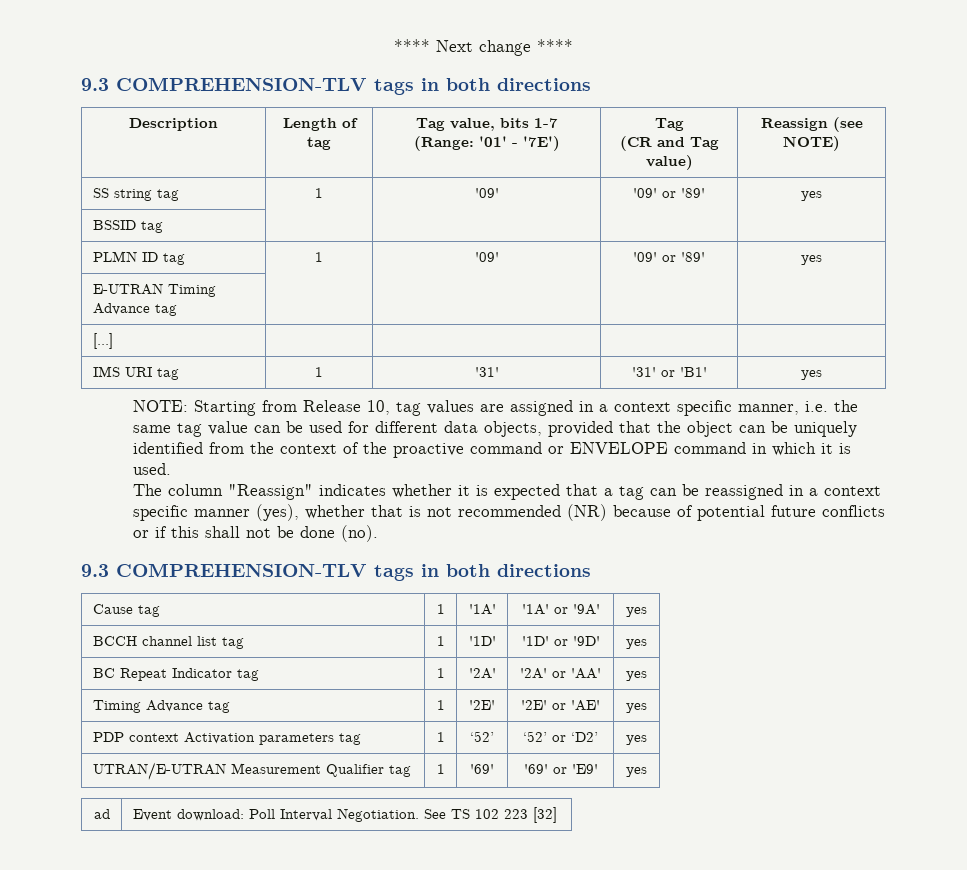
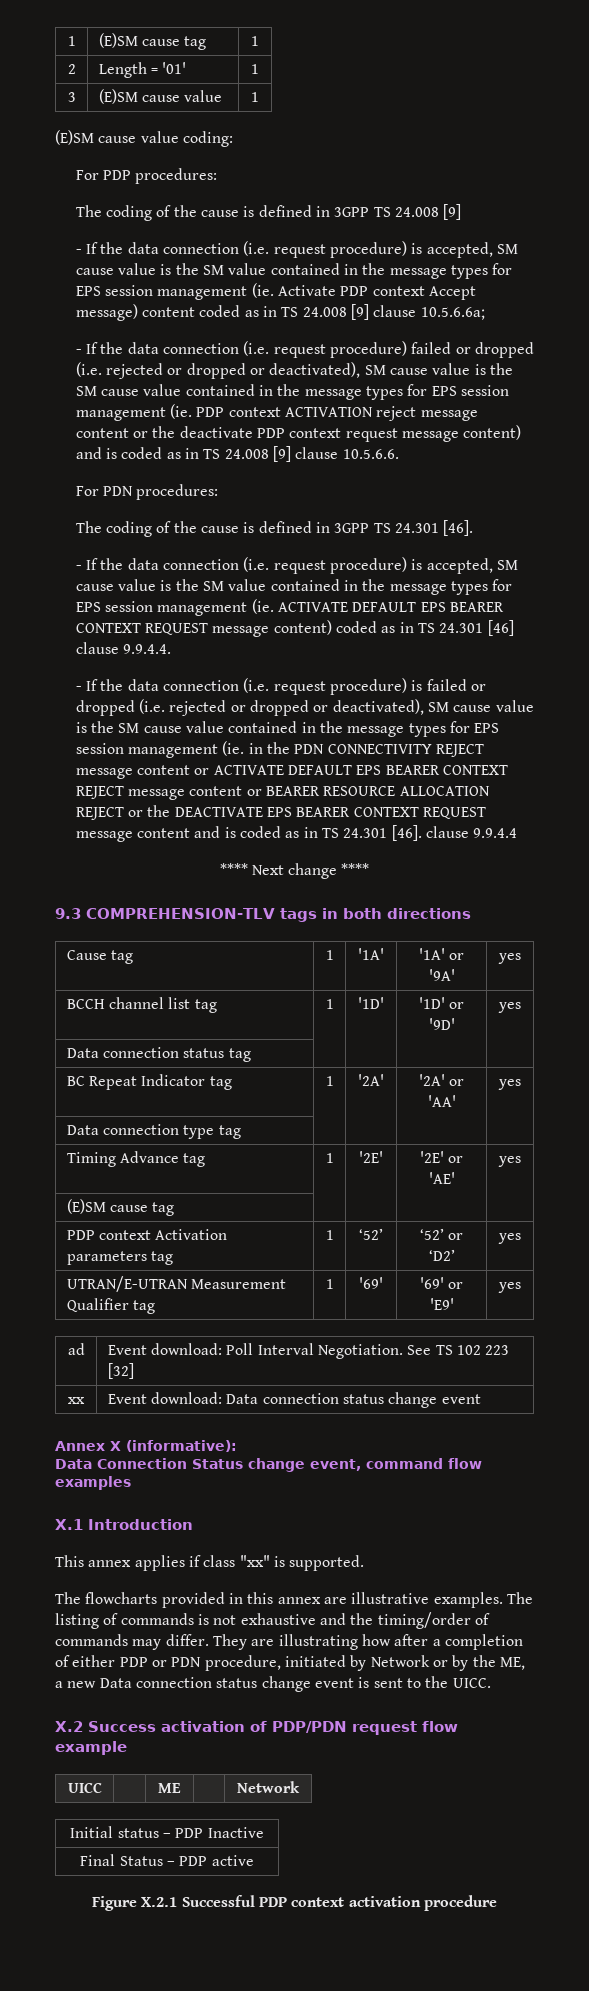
(394, 45) none -> [67,36,76,46] [98,33,207,50] [251,36,259,46] [67,64,76,74] [98,62,187,78] [251,64,259,74] [67,92,76,102] [98,89,223,104] [251,92,259,102] [55,130,233,147] [75,168,218,184] [75,204,462,221] [75,241,518,258] [75,263,513,279] [75,283,476,300] [75,304,485,321] [75,341,534,358] [75,362,513,379] [75,384,509,400] [75,404,478,421] [75,425,522,442] [75,446,399,462] [75,484,219,500] [75,520,474,537] [75,557,518,574] [75,579,513,595] [75,599,504,616] [75,620,514,637] [75,642,172,654] [75,678,486,695] [75,699,534,716] [75,721,500,737] [75,741,484,758] [75,765,508,779] [75,786,490,800] [75,805,486,820] [75,825,518,842] 1 | (E)SM cause tag | 1 // 2 | Length = '01' | 1 // 3 | (E)SM cause value | 1 // (E)SM cause value coding: // For PDP procedures: // The coding of the cause is defined in 3GPP TS 24.008 [9] // - If the data connection (i.e. request procedure) is accepted, SM cause value is the SM value contained in the message types for EPS session management (ie. Activate PDP context Accept message) content coded as in TS 24.008 [9] clause 10.5.6.6a; // - If the data connection (i.e. request procedure) failed or dropped (i.e. rejected or dropped or deactivated), SM cause value is the SM cause value contained in the message types for EPS session management (ie. PDP context ACTIVATION reject message content or the deactivate PDP context request message content) and is coded as in TS 24.008 [9] clause 10.5.6.6. // For PDN procedures: // The coding of the cause is defined in 3GPP TS 24.301 [46]. // - If the data connection (i.e. request procedure) is accepted, SM cause value is the SM value contained in the message types for EPS session management (ie. ACTIVATE DEFAULT EPS BEARER CONTEXT REQUEST message content) coded as in TS 24.301 [46] clause 9.9.4.4. // - If the data connection (i.e. request procedure) is failed or dropped (i.e. rejected or dropped or deactivated), SM cause value is the SM cause value contained in the message types for EPS session management (ie. in the PDN CONNECTIVITY REJECT message content or ACTIVATE DEFAULT EPS BEARER CONTEXT REJECT message content or BEARER RESOURCE ALLOCATION REJECT or the DEACTIVATE EPS BEARER CONTEXT REQUEST message content and is coded as in TS 24.301 [46]. clause 9.9.4.4 //
[129,118,218,131] [282,118,358,131] [307,137,331,150] [415,118,558,131] [413,136,560,151] [654,118,684,131] [619,136,719,151] [645,155,693,170] [760,117,863,132] [783,136,840,151] [92,188,179,201] [315,188,323,198] [474,188,499,198] [633,188,706,198] [801,191,822,201] [92,220,163,233] [92,251,185,265] [315,252,323,262] [474,252,499,262] [633,252,706,262] [801,255,822,265] [92,283,216,297] [92,303,177,316] [92,333,113,349] [92,366,179,380] [315,367,323,377] [474,367,499,377] [631,367,707,377] [801,370,822,380] [132,400,858,416] [132,421,857,437] [132,442,851,458] [132,463,171,475] [132,484,881,500] [132,504,885,521] [132,525,378,542] [81,563,591,581] // Description | Length of tag | Tag value, bits 1-7 (Range: '01' - '7E') | Tag // (CR and Tag value) | Reassign (see NOTE) // SS string tag | 1 | '09' | '09' or '89' | yes // BSSID tag | | | | // PLMN ID tag | 1 | '09' | '09' or '89' | yes // E-UTRAN Timing Advance tag | | | | // [...] | | | | // IMS URI tag | 1 | '31' | '31' or 'B1' | yes // NOTE: Starting from Release 10, tag values are assigned in a context specific manner, i.e. the same tag value can be used for different data objects, provided that the object can be uniquely identified from the context of the proactive command or ENVELOPE command in which it is used. // The column "Reassign" indicates whether it is expected that a tag can be reassigned in a context specific manner (yes), whether that is not recommended (NR) because of potential future conflicts or if this shall not be done (no). // 9.3 COMPREHENSION-TLV tags in both directions -> (471, 913) none
(647, 644) none -> [66,1047,251,1062] // Data connection status tag | | | |
(647, 676) none -> [66,1124,241,1139] // Data connection type tag | | | |
(647, 708) none -> [66,1199,175,1216] // (E)SM cause tag | | | |
(557, 815) none -> [68,1397,85,1404] [107,1392,481,1408] [55,1440,237,1452] [55,1458,482,1472] [55,1476,131,1490] [55,1519,193,1530] [55,1555,365,1571] [55,1592,533,1608] [55,1612,490,1629] [55,1634,523,1650] [55,1655,525,1671] [55,1676,491,1692] [55,1721,458,1735] [55,1741,127,1755] [67,1782,102,1793] [158,1783,181,1793] [237,1781,300,1793] [70,1826,264,1838] [80,1854,254,1866] [92,1895,497,1911] // xx | Event download: Data connection status change event // Annex X (informative): // Data Connection Status change event, command flow examples // X.1 Introduction // This annex applies if class "xx" is supported. // The flowcharts provided in this annex are illustrative examples. The listing of commands is not exhaustive and the timing/order of commands may differ. They are illustrating how after a completion of either PDP or PDN procedure, initiated by Network or by the ME, a new Data connection status change event is sent to the UICC. // X.2 Success activation of PDP/PDN request flow example // UICC | | ME | | Network // Initial status – PDP Inactive // Final Status – PDP active // Figure X.2.1 Successful PDP context activation procedure

